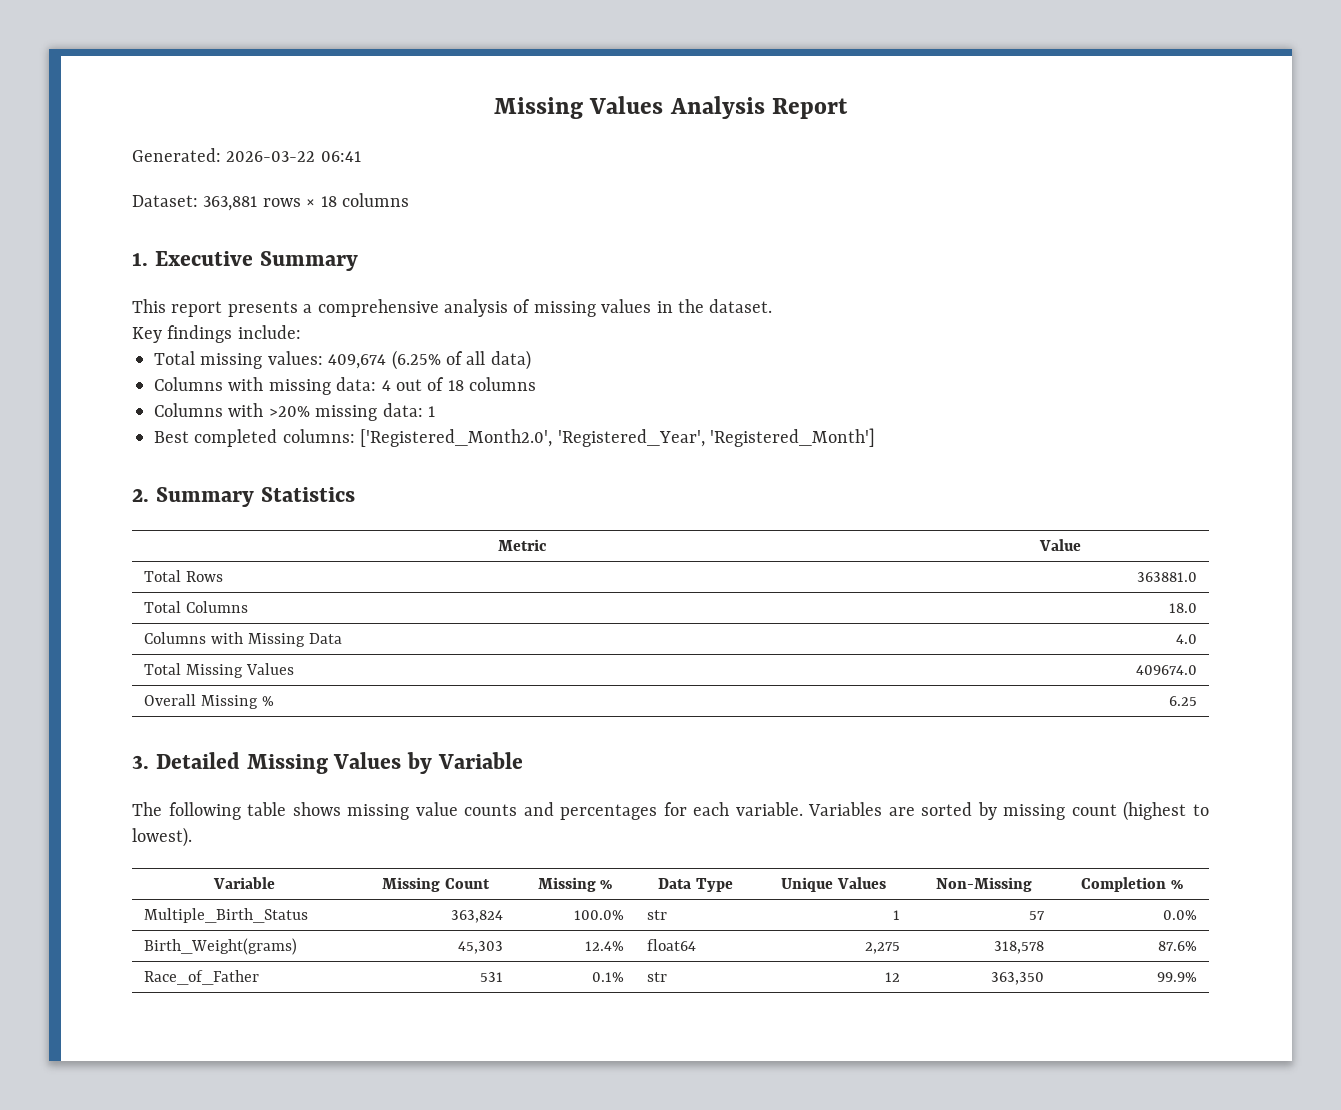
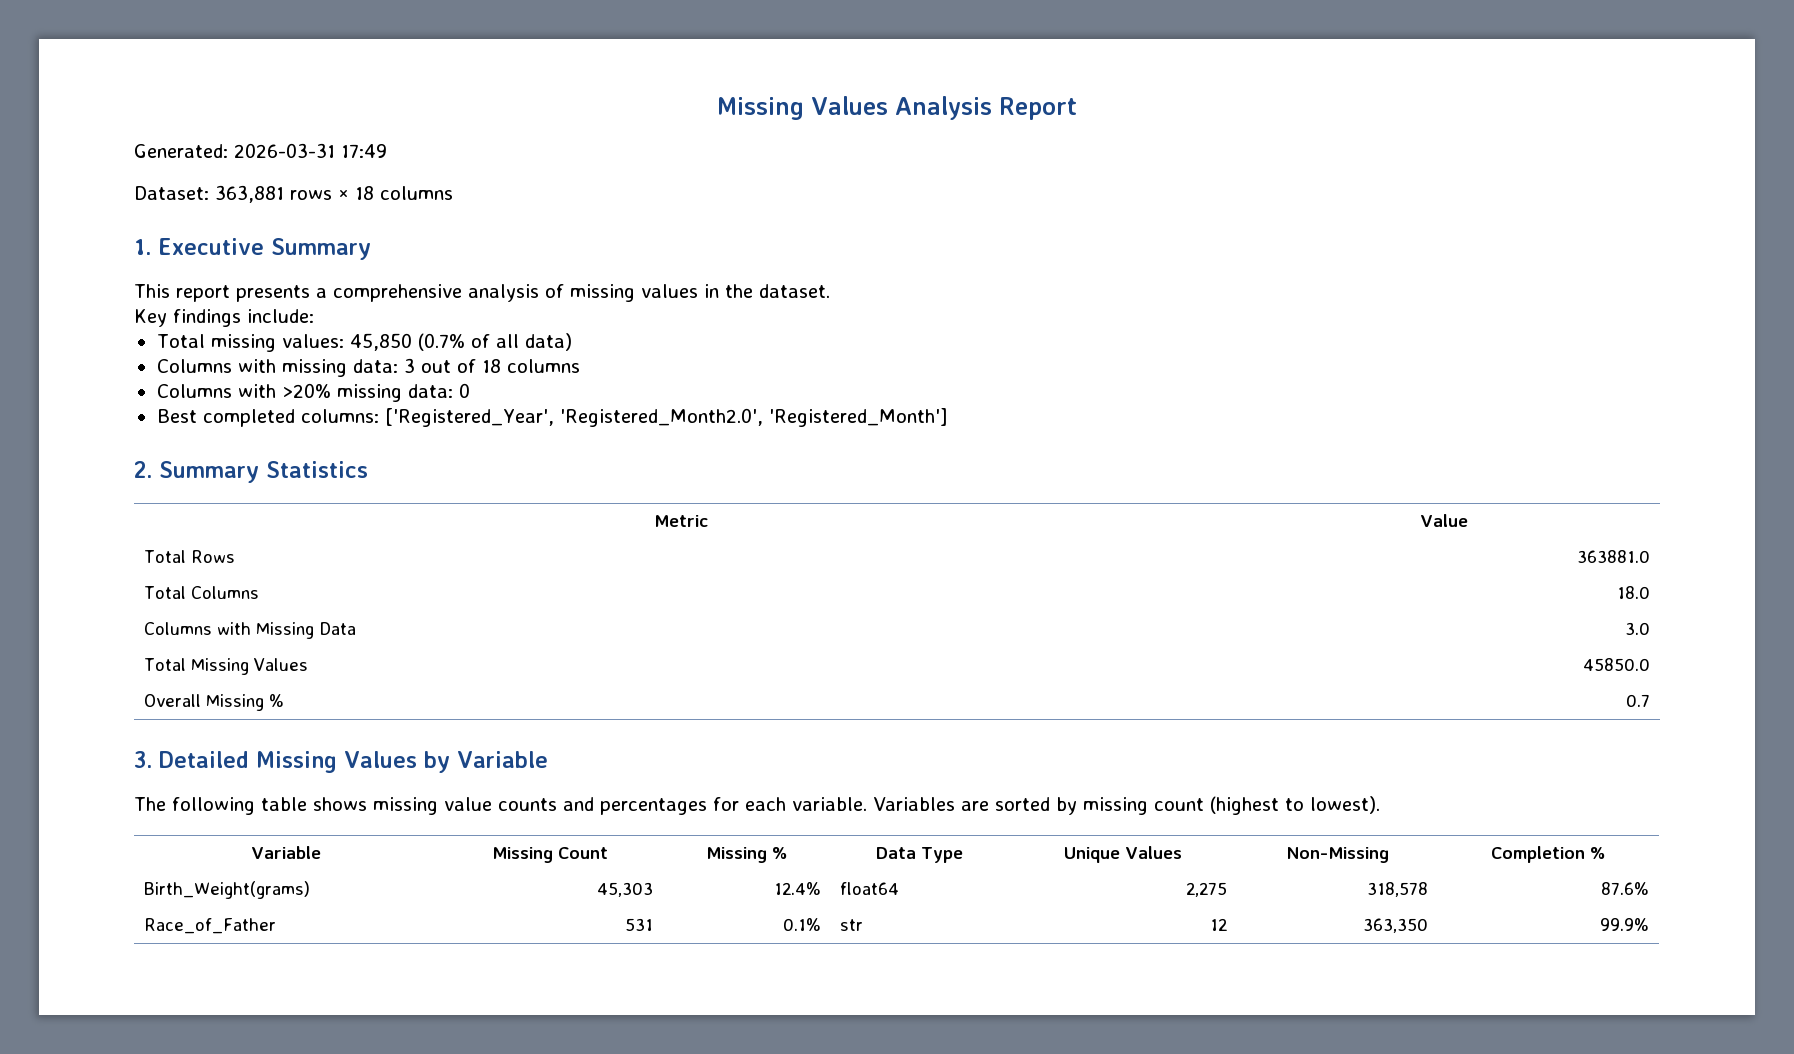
[226,151,361,162] 2026-03-22 06:41 -> [234,143,387,158] 2026-03-31 17:49
[328,350,441,370] 409,674 (6.25% -> [349,333,465,351] 45,850 (0.7%
[381,380,391,391] 4 -> [403,358,415,373] 3
[428,406,435,417] 1 -> [458,383,470,398] 0
[360,429,705,447] ['Registered_Month2.0', 'Registered_Year', -> [384,408,763,427] ['Registered_Year', 'Registered_Month2.0',
[1175,634,1197,644] 4.0 -> [1625,622,1651,635] 3.0
[1135,665,1197,675] 409674.0 -> [1583,658,1651,671] 45850.0
[1168,696,1197,706] 6.25 -> [1626,694,1651,707] 0.7
[144,908,309,923] [450,910,503,923] [573,910,624,920] [647,910,668,920] [892,910,900,920] [1028,911,1045,920] [1162,910,1197,920] // Multiple_Birth_Status | 363,824 | 100.0% | str | 1 | 57 | 0.0% -> (1605, 853) none

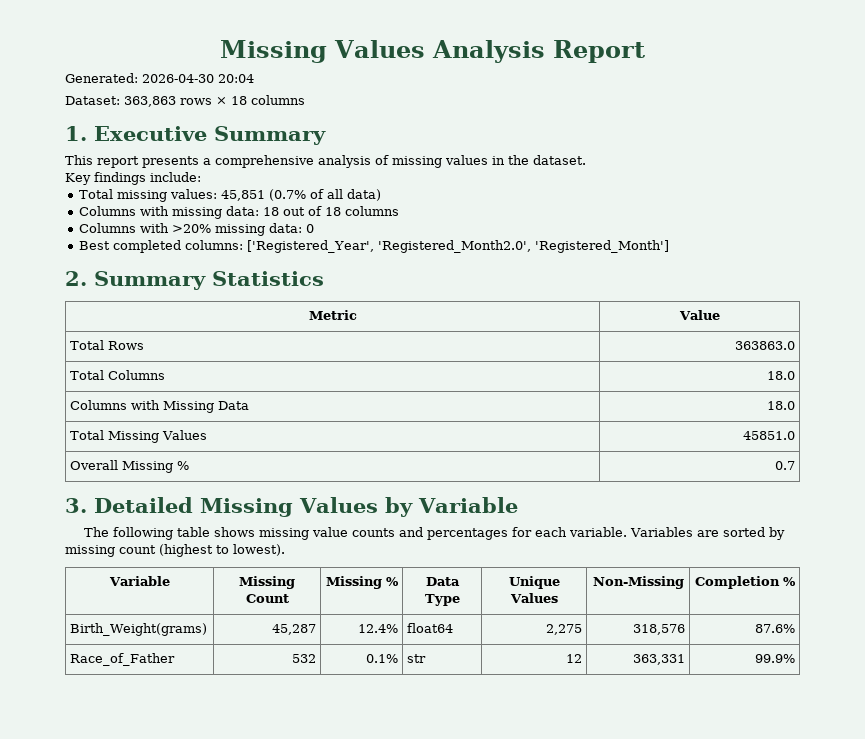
[234,143,387,158] 2026-03-31 17:49 -> [142,74,254,83] 2026-04-30 20:04
[215,185,284,203] 363,881 -> [124,96,176,107] 363,863
[349,333,412,351] 45,850 -> [221,190,266,201] 45,851
[403,358,415,373] 3 -> [263,207,280,216] 18
[1577,550,1651,563] 363881.0 -> [734,341,795,350] 363863.0
[1625,622,1651,635] 3.0 -> [766,401,795,410] 18.0
[1583,658,1651,671] 45850.0 -> [742,431,795,440] 45851.0
[597,882,654,897] 45,303 -> [271,624,316,635] 45,287
[1367,882,1429,897] 318,578 -> [632,624,685,635] 318,576
[625,918,654,931] 531 -> [291,654,316,663] 532
[1363,918,1429,933] 363,350 -> [632,654,685,665] 363,331

